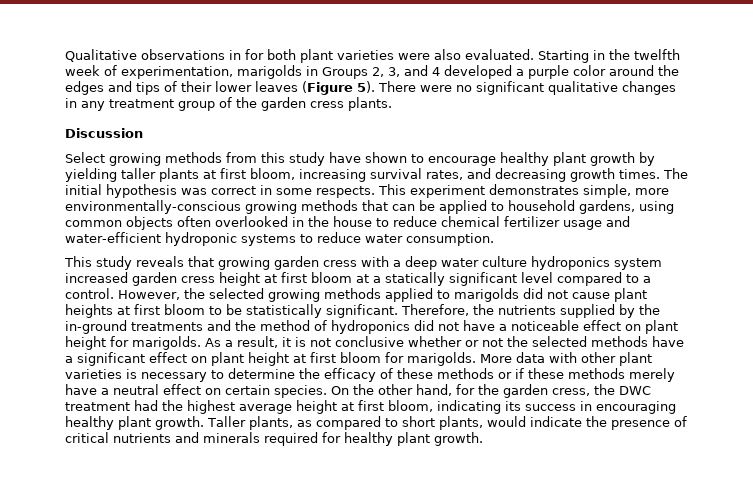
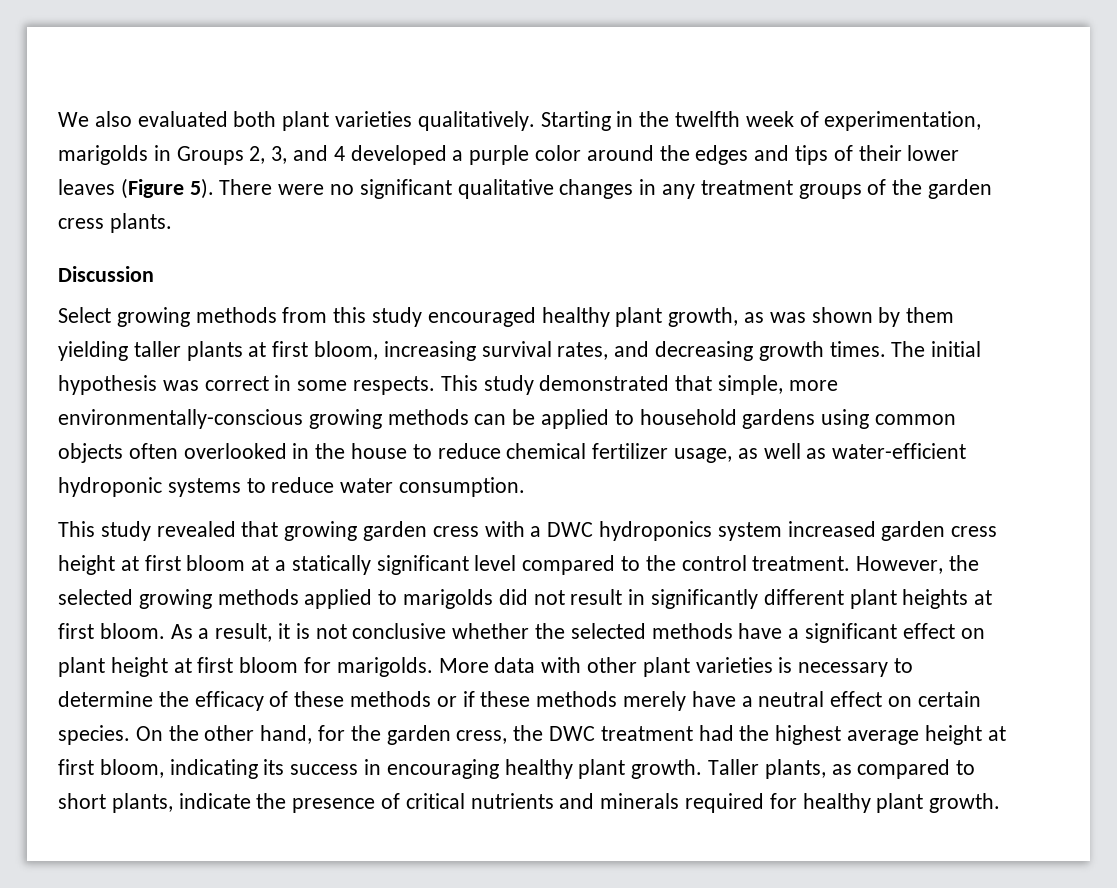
[65,49,534,63] Qualitative observations in for both plant varieties were also evaluated. -> [58,111,535,131] We also evaluated both plant varieties qualitatively.
[178,101,215,111] group -> [798,184,862,199] groups
[329,152,655,166] have shown to encourage healthy plant growth by -> [427,307,955,327] encouraged healthy plant growth, as was shown by them
[410,184,579,198] experiment demonstrates -> [483,375,713,395] study demonstrated that
[362,200,388,211] that -> (469, 417) none
[579,200,635,214] gardens, -> [742,409,816,429] gardens
[563,216,630,230] usage and -> [674,443,827,463] usage, as well as
[136,256,184,267] reveals -> [156,521,236,537] revealed
[405,256,527,270] deep water culture -> [547,522,594,537] DWC
[643,276,651,283] [65,288,114,299] a control. -> [645,555,851,571] the control treatment.
[572,288,647,302] [65,304,660,318] [65,320,678,334] [65,336,201,350] cause plant heights at first bloom to be statistically significant. Therefore, the nutrients supplied by the in-ground treatments and the method of hydroponics did not have a noticeable effect on plant height for marigolds. -> [570,589,993,609] [58,623,165,639] result in significantly different plant heights at first bloom.
[465,338,503,347] or not -> (530, 631) none
[486,416,526,427] would -> (173, 803) none

